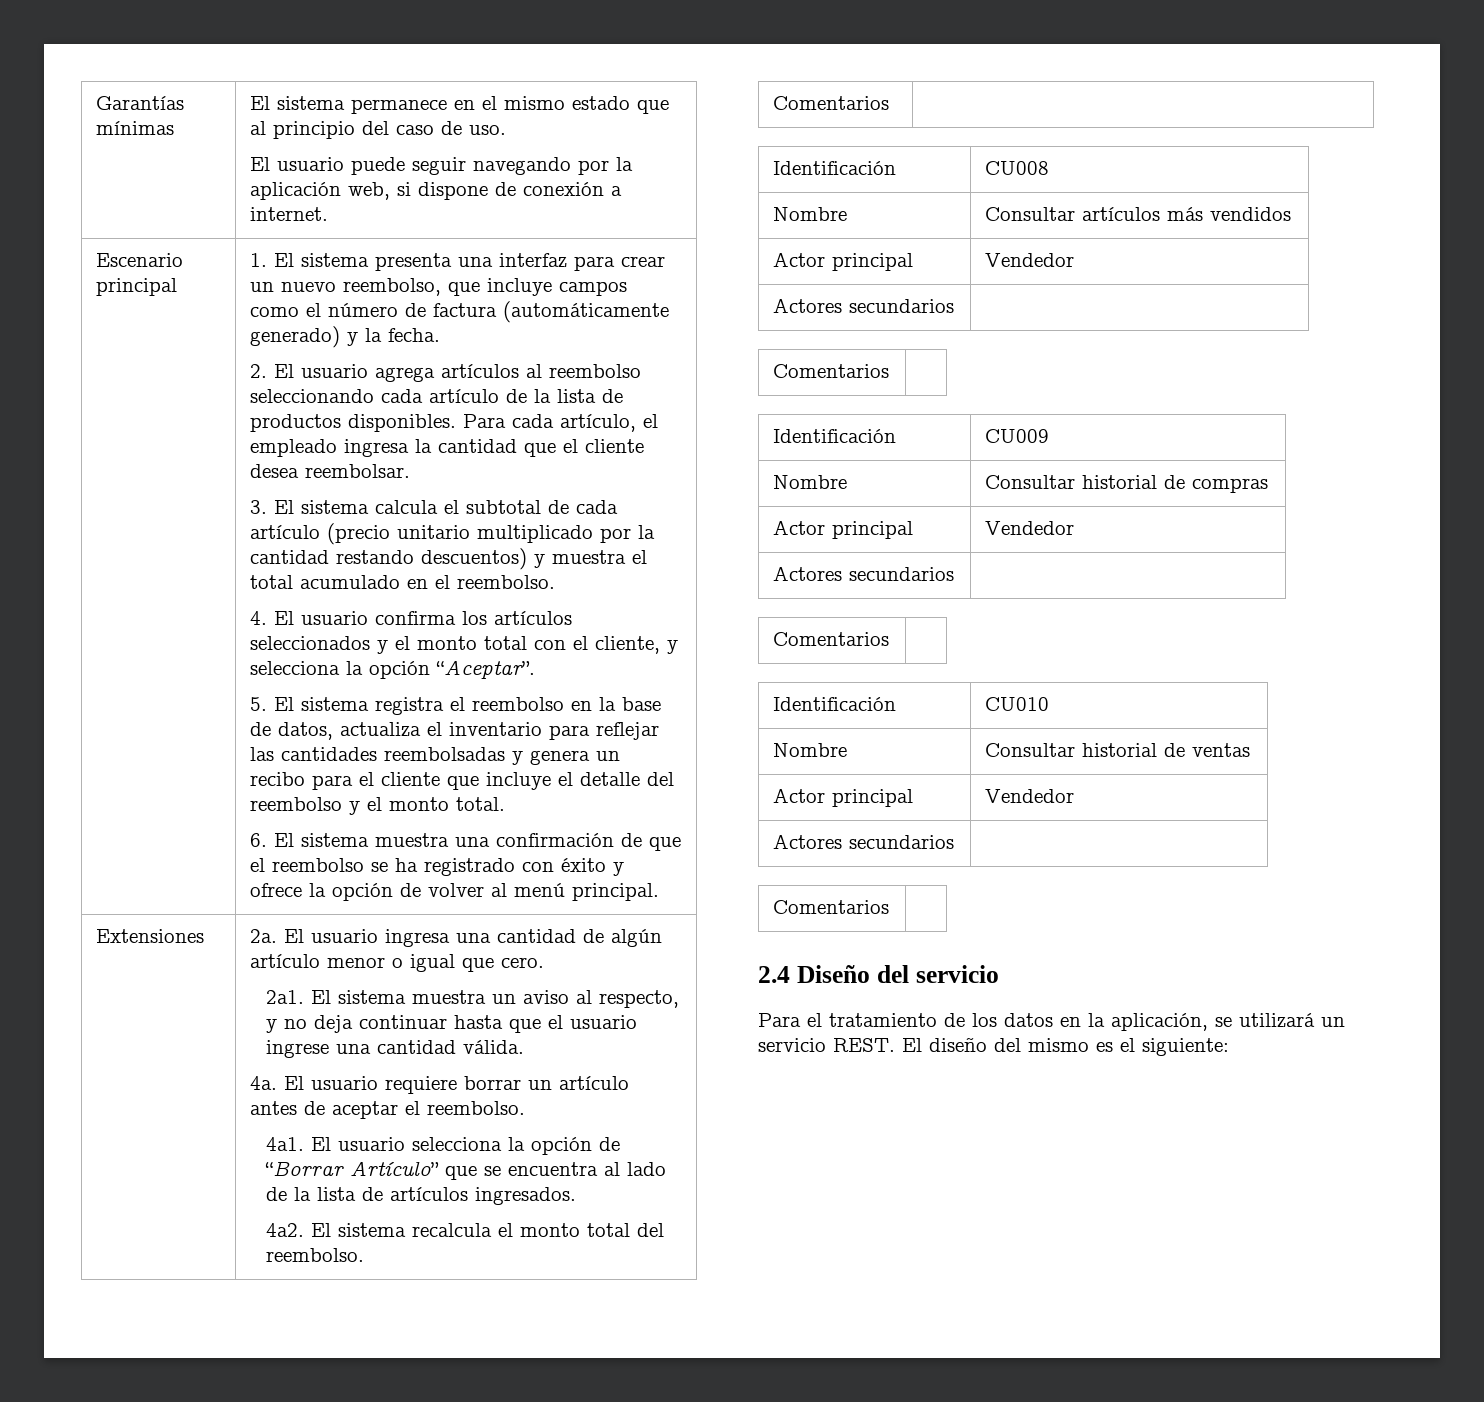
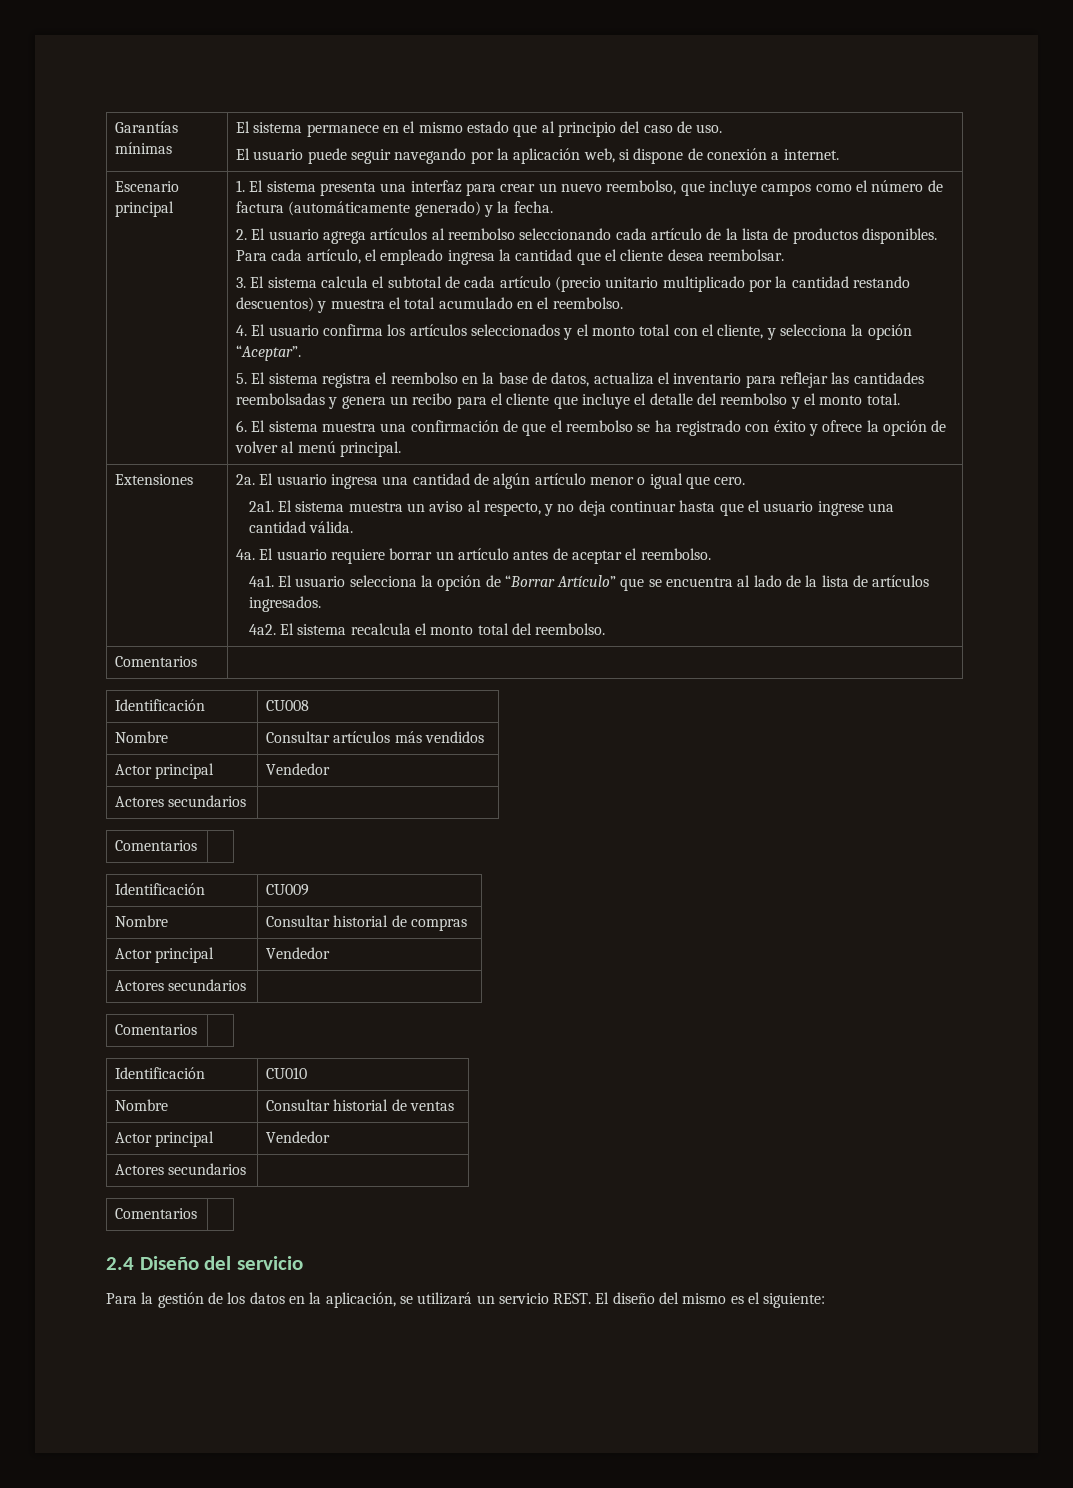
[807,1013,937,1027] el tratamiento -> [141,1292,204,1308] la gestión

